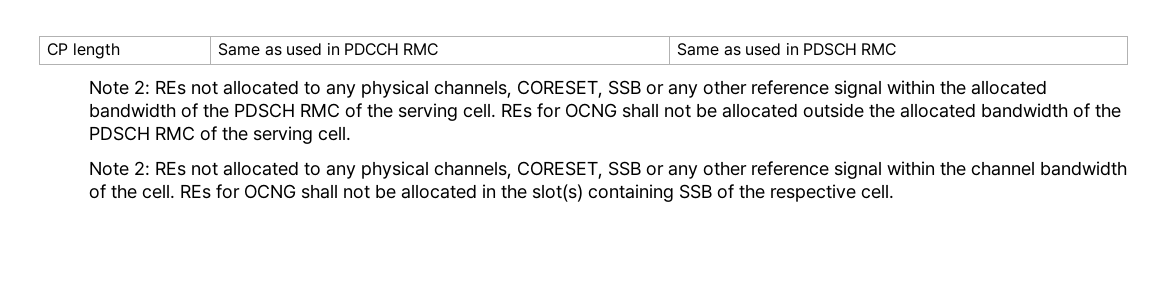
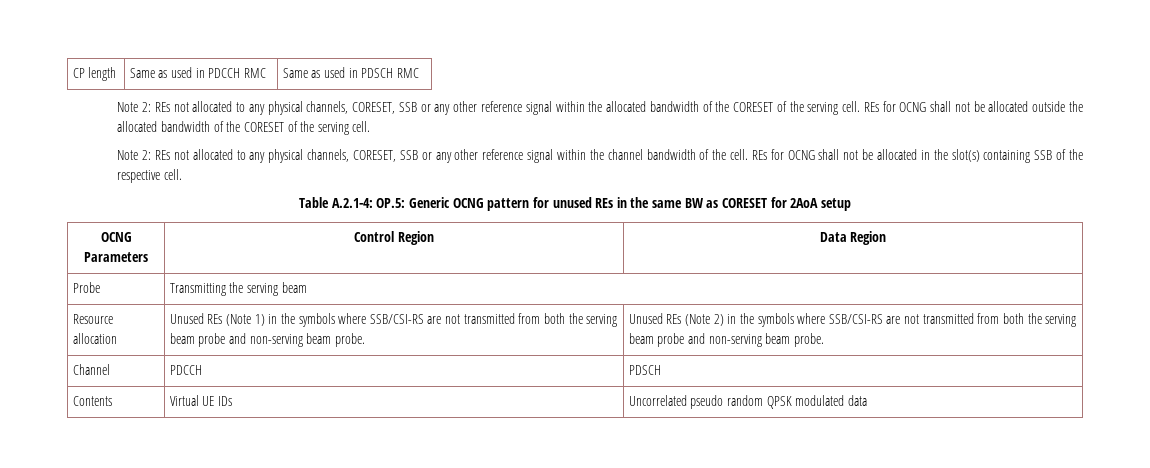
[233,103,340,118] PDSCH RMC -> [733,102,774,112] CORESET
[88,126,195,141] PDSCH RMC -> [243,122,284,132] CORESET
(894, 191) none -> [299,197,851,211] [100,232,132,242] [84,252,148,262] [354,231,434,245] [819,231,887,245] [72,282,100,293] [169,282,307,296] [72,314,113,324] [72,333,117,344] [169,313,618,327] [169,333,365,347] [628,313,1077,327] [628,333,824,347] [72,364,110,375] [169,365,202,375] [628,365,661,375] [72,396,112,406] [169,395,232,406] [628,395,867,409] // Table A.2.1-4: OP.5: Generic OCNG pattern for unused REs in the same BW as CORESET for 2AoA setup // OCNG Parameters | Control Region | Data Region // Probe | Transmitting the serving beam // Resource allocation | Unused REs (Note 1) in the symbols where SSB/CSI-RS are not transmitted from both the serving beam probe and non-serving beam probe. | Unused REs (Note 2) in the symbols where SSB/CSI-RS are not transmitted from both the serving beam probe and non-serving beam probe. // Channel | PDCCH | PDSCH // Contents | Virtual UE IDs | Uncorrelated pseudo random QPSK modulated data

